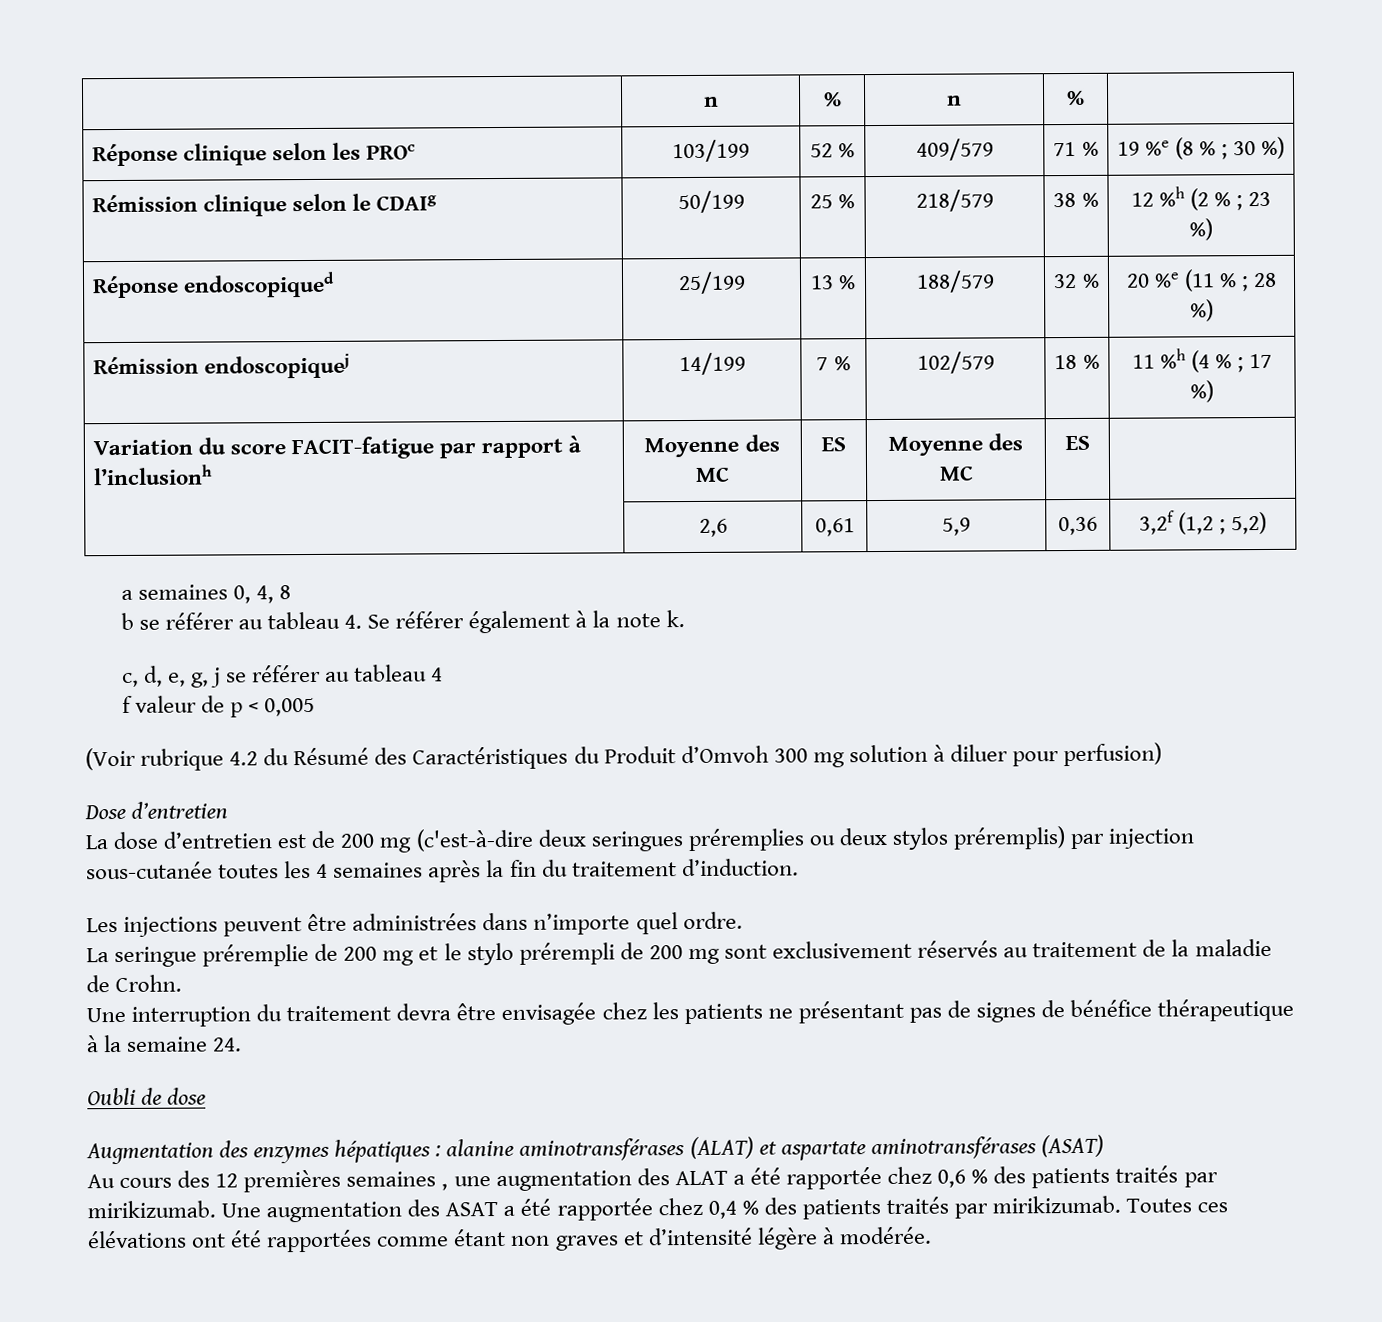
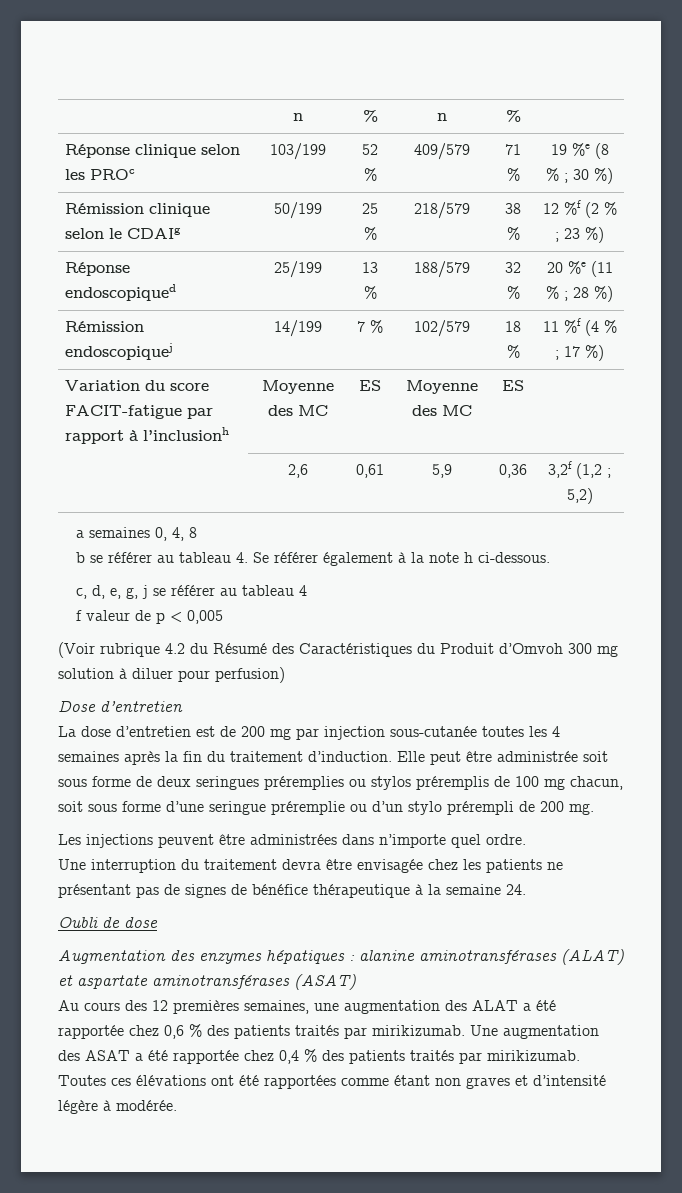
[1158,186,1185,207] %h -> [563,200,581,215] %f
[1159,348,1186,369] %h -> [563,318,581,333] %f
[665,610,685,628] k. -> [463,552,550,563] h ci-dessous.
[415,826,1066,852] (c'est-à-dire deux seringues préremplies ou deux stylos préremplis) -> (291, 734) none
(799, 867) none -> [397,751,608,765] [58,776,623,790] [58,801,594,815] Elle peut être administrée soit sous forme de deux seringues préremplies ou stylos préremplis de 100 mg chacun, soit sous forme d’une seringue préremplie ou d’un stylo prérempli de 200 mg.
[86,938,1272,968] [86,974,183,993] // La seringue préremplie de 200 mg et le stylo prérempli de 200 mg sont exclusivement réservés au traitement de la maladie de Crohn. -> (526, 839) none
[346,1171,449,1191] semaines , -> [244,1000,309,1014] semaines,

